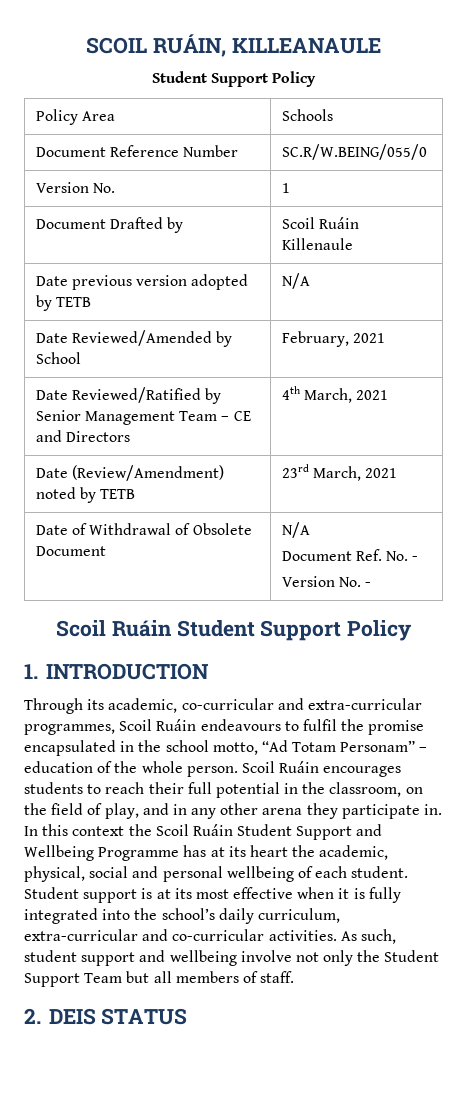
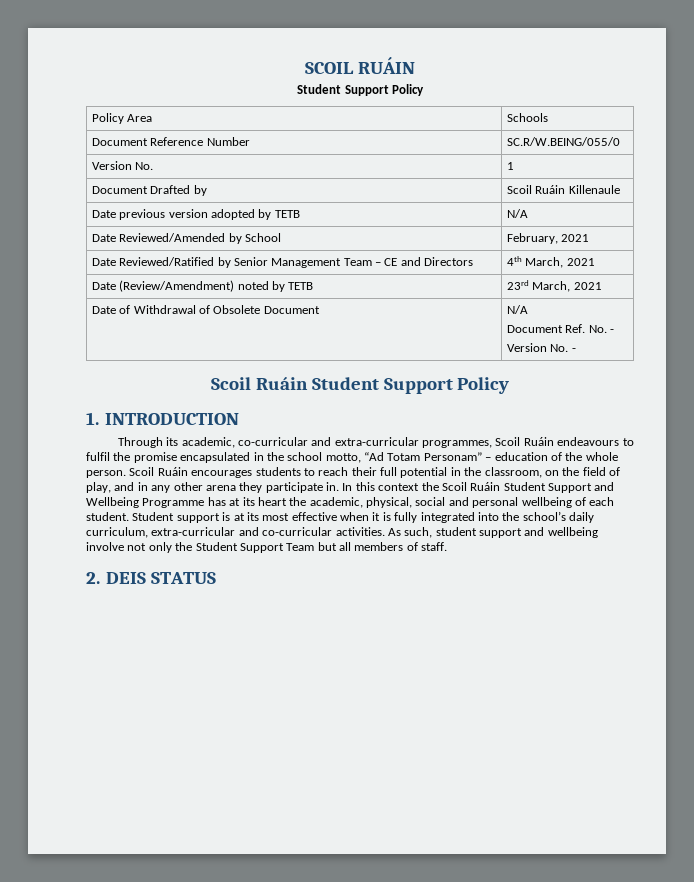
[153,34,381,57] RUÁIN, KILLEANAULE -> [357,57,415,74] RUÁIN

